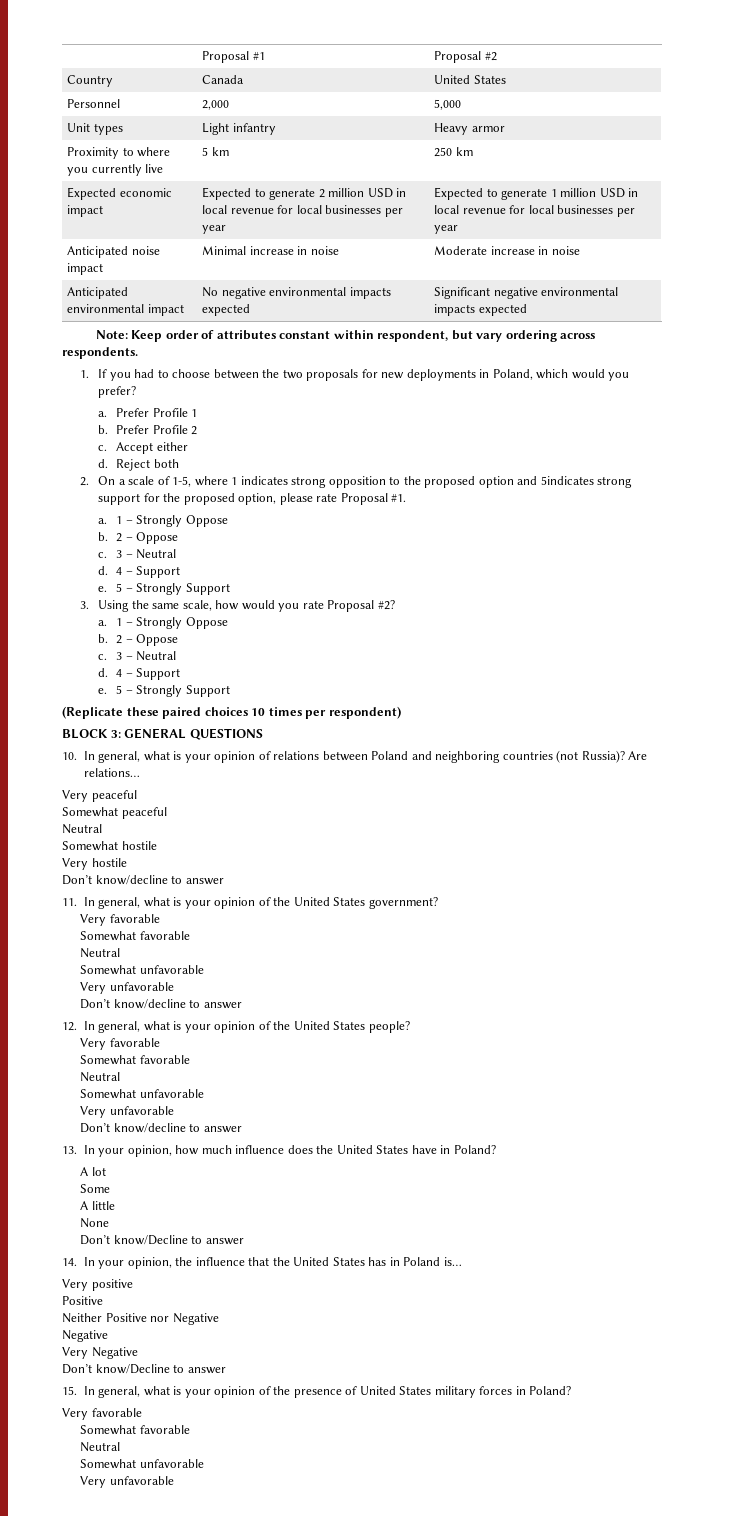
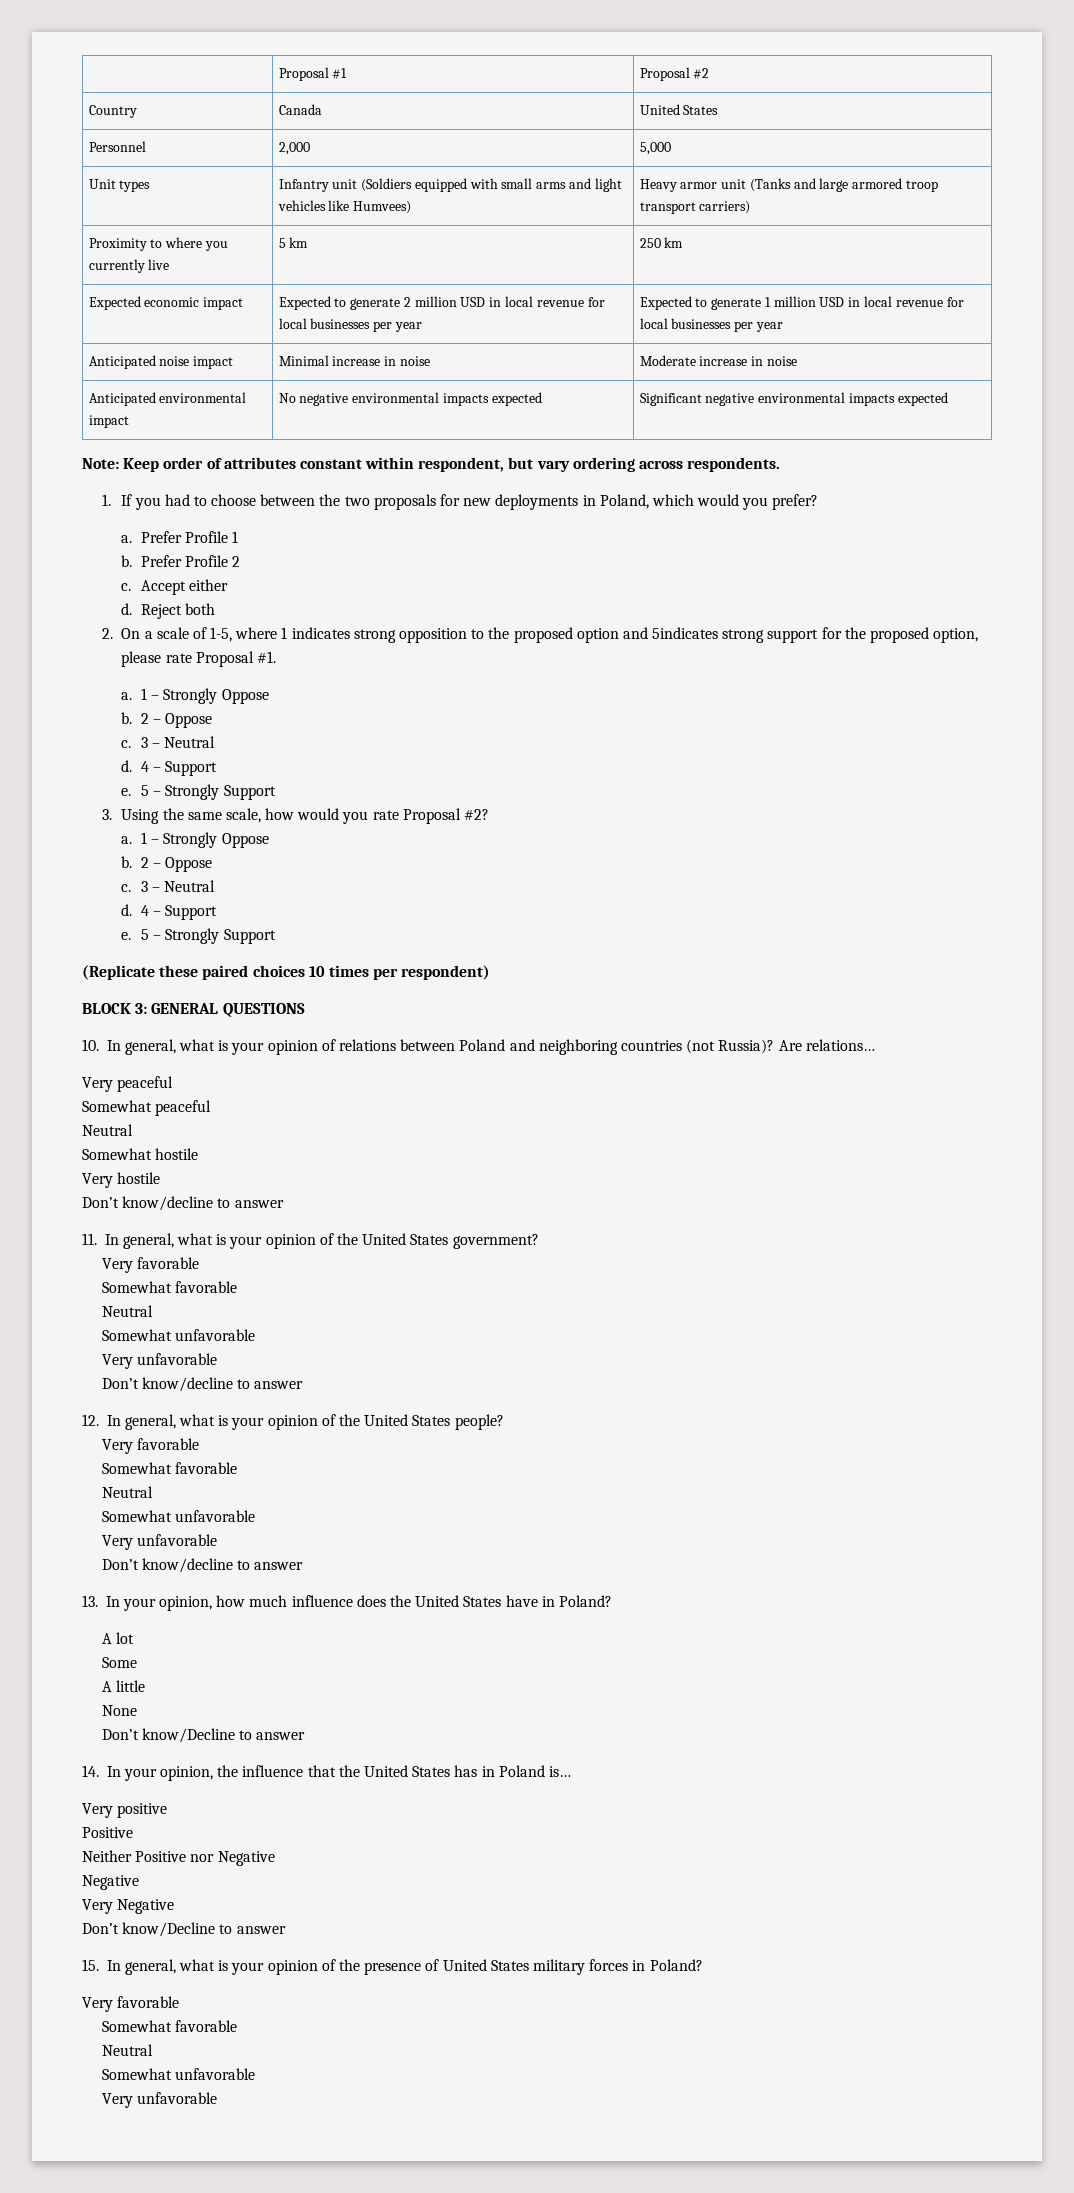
[202,123,276,135] [434,123,505,135] Light infantry | Heavy armor -> [278,178,622,192] [277,200,412,214] [639,178,938,192] [639,201,751,214] Infantry unit (Soldiers equipped with small arms and light vehicles like Humvees) | Heavy armor unit (Tanks and large armored troop transport carriers)

